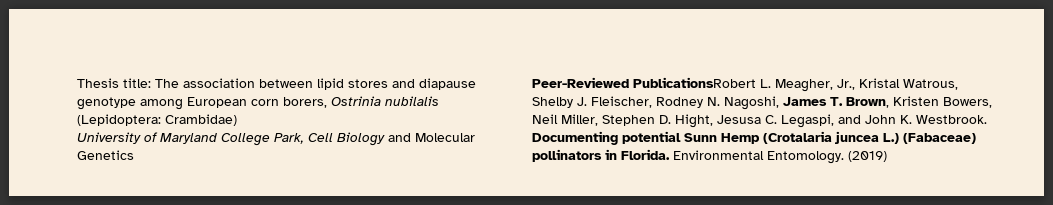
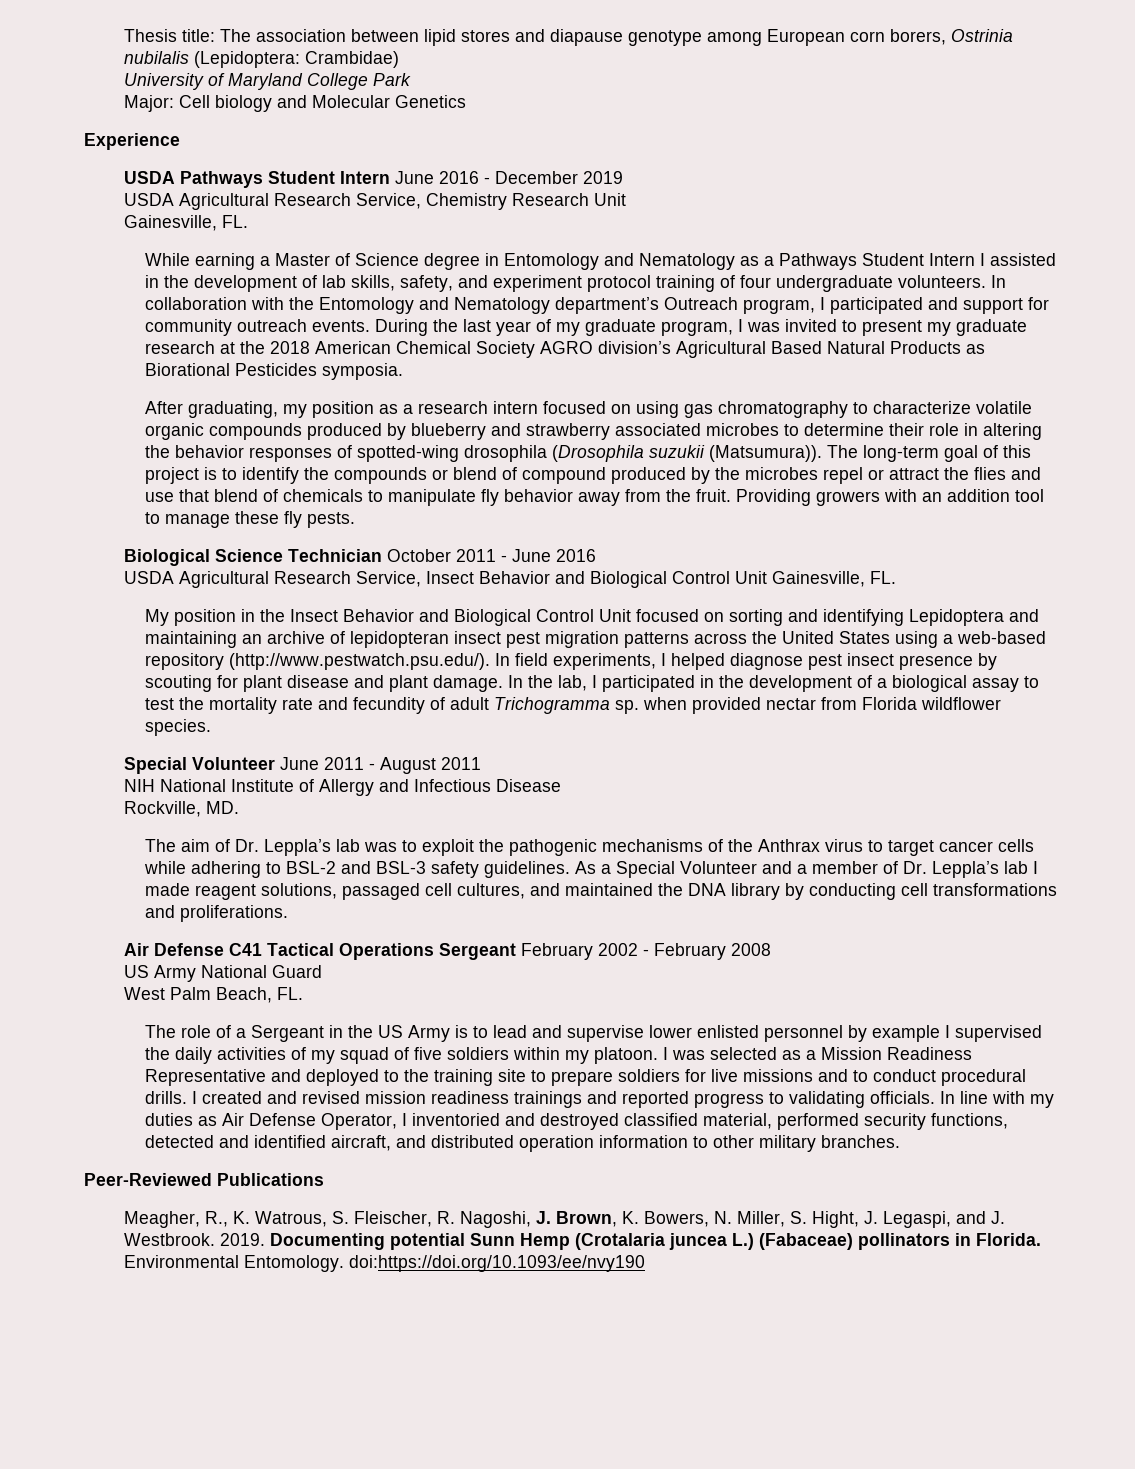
[274,132,386,146] Park, Cell Biology -> [373,73,412,86] [124,95,273,112] Park // Major: Cell biology
[532,77,958,92] [532,96,992,110] [532,114,987,128] Peer-Reviewed PublicationsRobert L. Meagher, Jr., Kristal Watrous, Shelby J. Fleischer, Rodney N. Nagoshi, James T. Brown, Kristen Bowers, Neil Miller, Stephen D. Hight, Jesusa C. Legaspi, and John K. Westbrook. -> [84,133,180,150] [124,171,624,188] [124,193,627,210] [124,215,249,231] [144,253,1056,270] [144,275,1006,292] [144,297,1049,314] [144,319,1027,336] [144,341,985,358] [144,363,403,380] [144,401,1032,418] [144,423,1042,440] [144,445,1031,462] [144,467,1041,484] [144,489,1044,506] [144,511,355,528] [124,549,597,566] [124,571,897,588] [144,609,1039,626] [144,631,1046,648] [144,653,997,670] [144,675,1039,692] [144,697,1001,714] [144,719,211,736] [124,757,482,774] [124,779,562,796] [124,801,240,817] [144,839,1034,856] [143,861,1038,878] [144,883,1057,900] [144,905,288,922] [124,943,772,960] [124,965,323,982] [124,987,304,1003] [144,1025,1042,1042] [144,1047,972,1064] [144,1069,1026,1086] [144,1091,1054,1108] [144,1113,1008,1130] [144,1135,900,1152] [84,1173,324,1186] [124,1211,1006,1228] [124,1233,266,1246] Experience // USDA Pathways Student Intern June 2016 - December 2019 // USDA Agricultural Research Service, Chemistry Research Unit // Gainesville, FL. // While earning a Master of Science degree in Entomology and Nematology as a Pathways Student Intern I assisted in the development of lab skills, safety, and experiment protocol training of four undergraduate volunteers. In collaboration with the Entomology and Nematology department’s Outreach program, I participated and support for community outreach events. During the last year of my graduate program, I was invited to present my graduate research at the 2018 American Chemical Society AGRO division’s Agricultural Based Natural Products as Biorational Pesticides symposia. // After graduating, my position as a research intern focused on using gas chromatography to characterize volatile organic compounds produced by blueberry and strawberry associated microbes to determine their role in altering the behavior responses of spotted-wing drosophila (Drosophila suzukii (Matsumura)). The long-term goal of this project is to identify the compounds or blend of compound produced by the microbes repel or attract the flies and use that blend of chemicals to manipulate fly behavior away from the fruit. Providing growers with an addition tool to manage these fly pests. // Biological Science Technician October 2011 - June 2016 // USDA Agricultural Research Service, Insect Behavior and Biological Control Unit Gainesville, FL. // My position in the Insect Behavior and Biological Control Unit focused on sorting and identifying Lepidoptera and maintaining an archive of lepidopteran insect pest migration patterns across the United States using a web-based repository (http://www.pestwatch.psu.edu/). In field experiments, I helped diagnose pest insect presence by scouting for plant disease and plant damage. In the lab, I participated in the development of a biological assay to test the mortality rate and fecundity of adult Trichogramma sp. when provided nectar from Florida wildflower species. // Special Volunteer June 2011 - August 2011 // NIH National Institute of Allergy and Infectious Disease // Rockville, MD. // The aim of Dr. Leppla’s lab was to exploit the pathogenic mechanisms of the Anthrax virus to target cancer cells while adhering to BSL-2 and BSL-3 safety guidelines. As a Special Volunteer and a member of Dr. Leppla’s lab I made reagent solutions, passaged cell cultures, and maintained the DNA library by conducting cell transformations and proliferations. // Air Defense C41 Tactical Operations Sergeant February 2002 - February 2008 // US Army National Guard // West Palm Beach, FL. // The role of a Sergeant in the US Army is to lead and supervise lower enlisted personnel by example I supervised the daily activities of my squad of five soldiers within my platoon. I was selected as a Mission Readiness Representative and deployed to the training site to prepare soldiers for live missions and to conduct procedural drills. I created and revised mission readiness trainings and reported progress to validating officials. In line with my duties as Air Defense Operator, I inventoried and destroyed classified material, performed security functions, detected and identified aircraft, and distributed operation information to other military branches. // Peer-Reviewed Publications // Meagher, R., K. Watrous, S. Fleischer, R. Nagoshi, J. Brown, K. Bowers, N. Miller, S. Hight, J. Legaspi, and J. Westbrook. 2019.
[848,151,887,162] (2019) -> [349,1255,646,1272] doi:https://doi.org/10.1093/ee/nvy190

